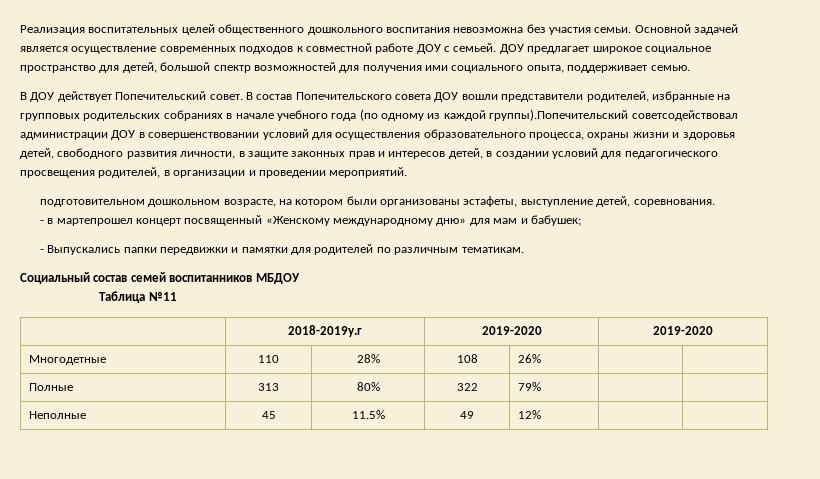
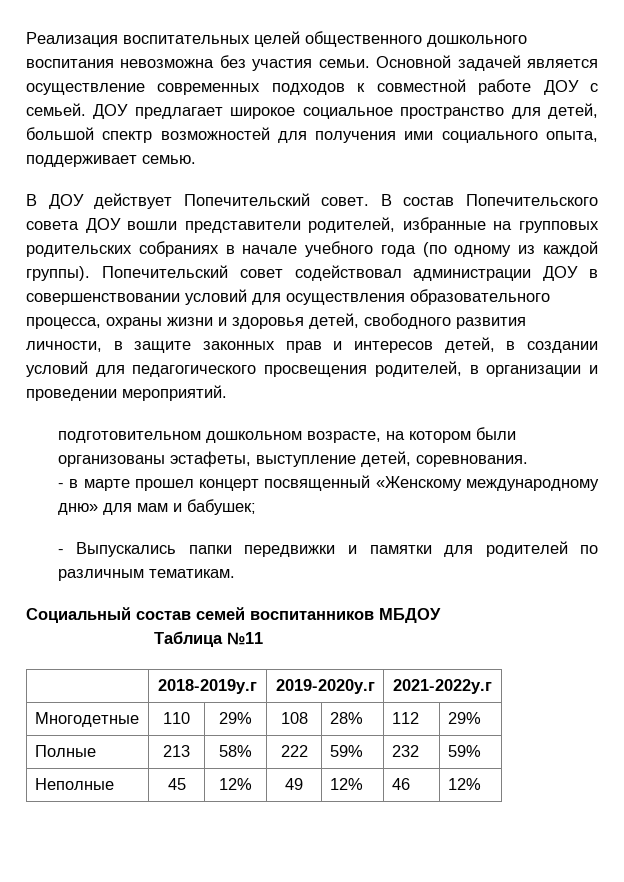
[489,109,738,121] группы).Попечительский советсодействовал -> [26,265,402,281] группы). Попечительский совет содействовал
[56,218,133,226] мартепрошел -> [83,479,194,491] марте прошел
[481,326,542,335] [653,326,713,335] 2019-2020 | 2019-2020 -> [275,679,375,694] [393,679,492,694] 2019-2020у.г | 2021-2022у.г
[356,354,380,363] 28% -> [219,712,252,724] 29%
[517,354,541,363] [28,383,73,391] [258,383,279,391] [356,382,380,391] [456,383,478,391] [517,382,541,391] 26% | | // Полные | 313 | 80% | 322 | 79% | | -> [329,712,363,724] [391,712,419,724] [447,712,481,724] [34,745,96,757] [163,745,190,757] [219,745,252,757] [280,745,308,757] [329,745,363,757] [391,745,419,757] [447,745,481,757] 28% | 112 | 29% // Полные | 213 | 58% | 222 | 59% | 232 | 59%
[351,410,385,419] 11.5% -> [219,778,252,790] 12%
(541, 414) | -> [391,778,410,790] [447,778,481,790] 46 | 12%

